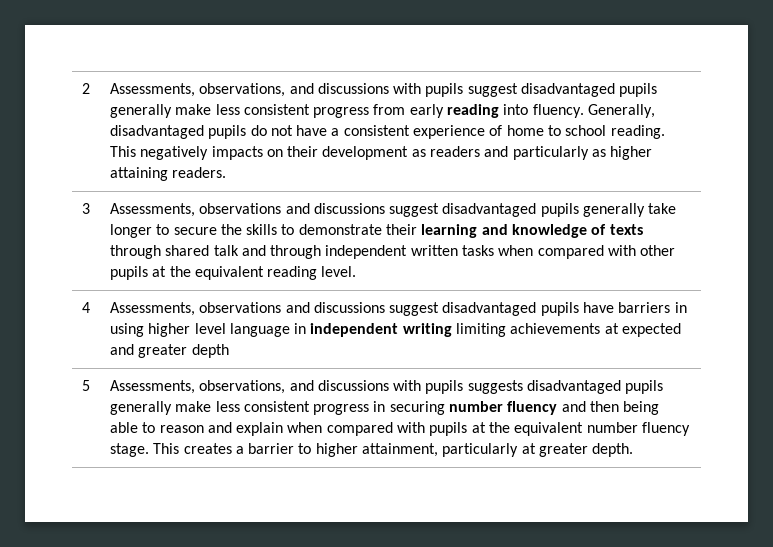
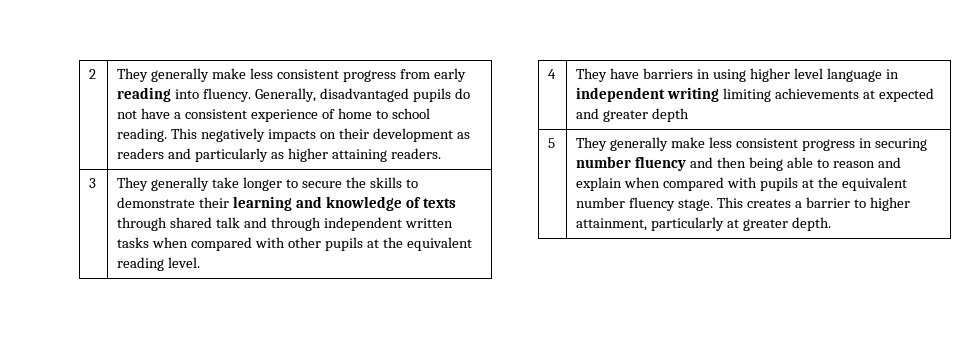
[109,83,658,97] Assessments, observations, and discussions with pupils suggest disadvantaged pupils -> [117,68,149,82] They
[109,203,579,217] Assessments, observations and discussions suggest disadvantaged pupils -> [117,177,149,191] They
[109,302,579,316] Assessments, observations and discussions suggest disadvantaged pupils -> [576,68,608,82] They
[109,380,664,394] Assessments, observations, and discussions with pupils suggests disadvantaged pupils -> [576,137,608,151] They

